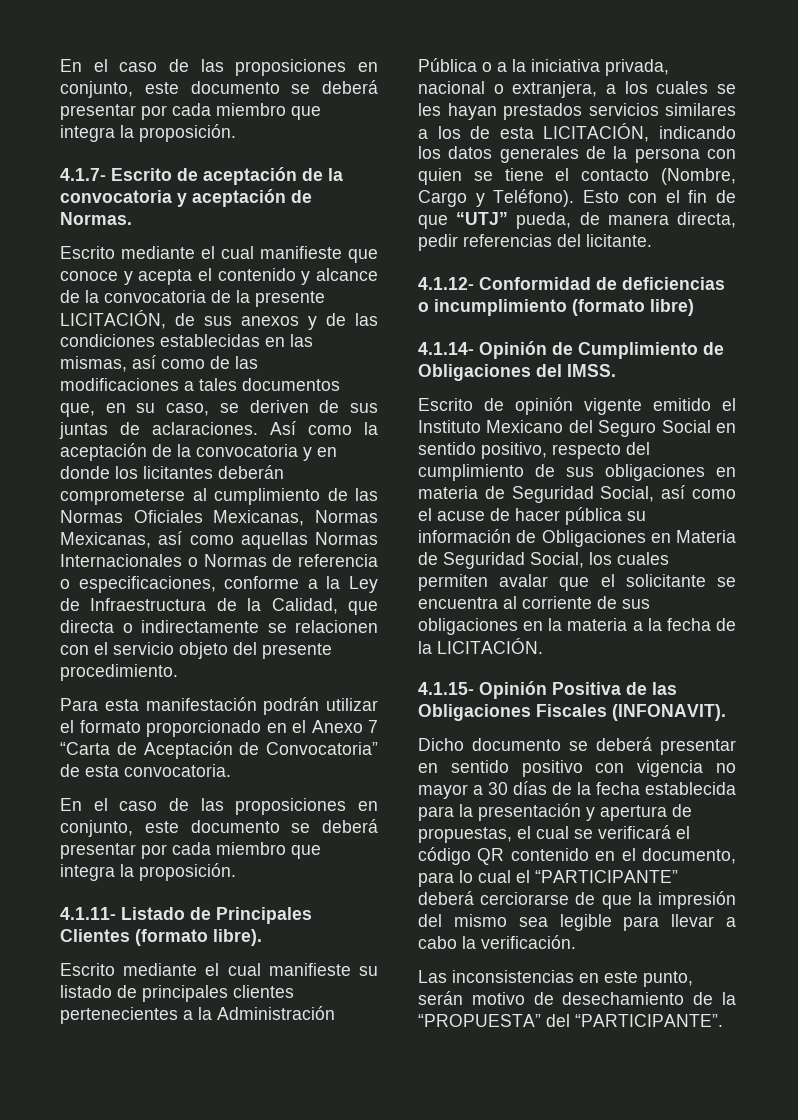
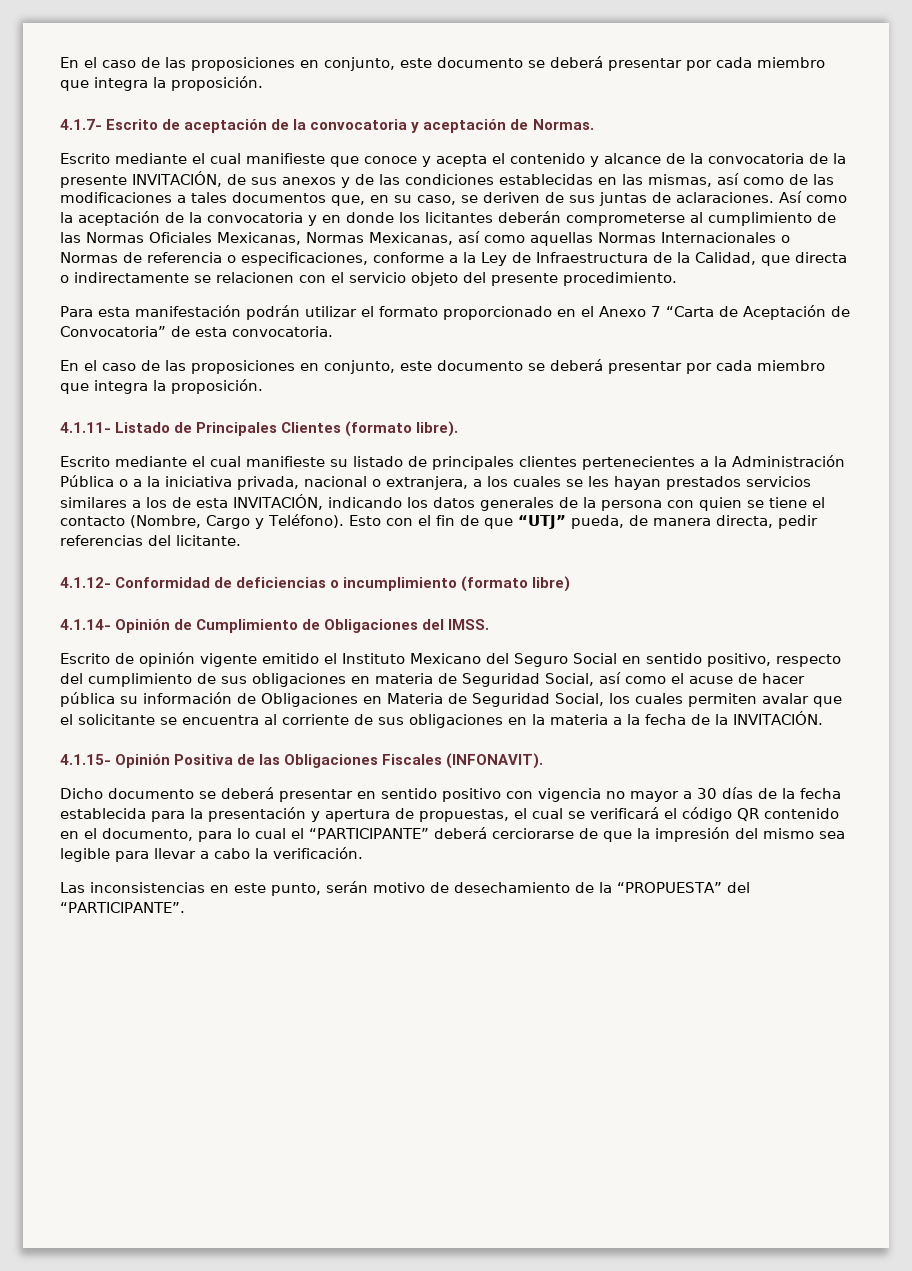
[60,310,166,329] LICITACIÓN, -> [132,171,222,187] INVITACIÓN,
[543,123,650,142] LICITACIÓN, -> [233,494,323,510] INVITACIÓN,
[437,638,543,654] LICITACIÓN. -> [733,711,823,725] INVITACIÓN.

